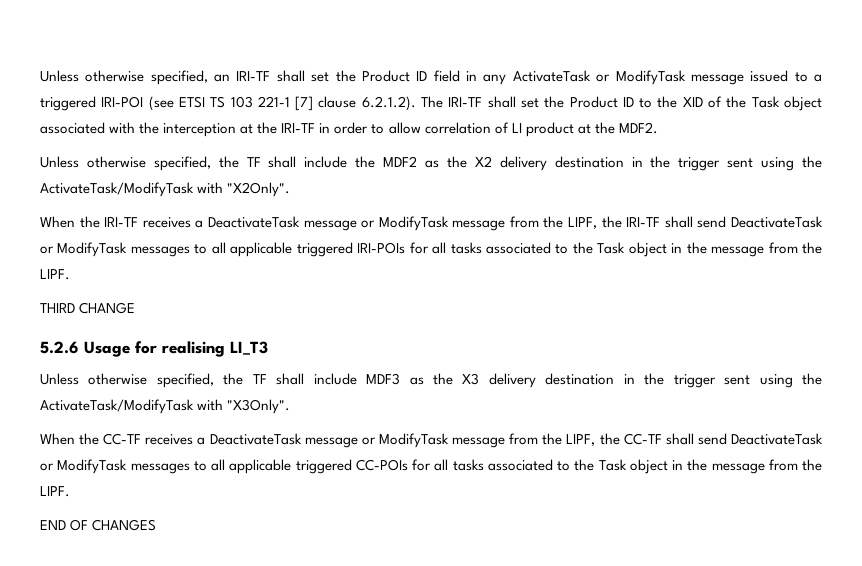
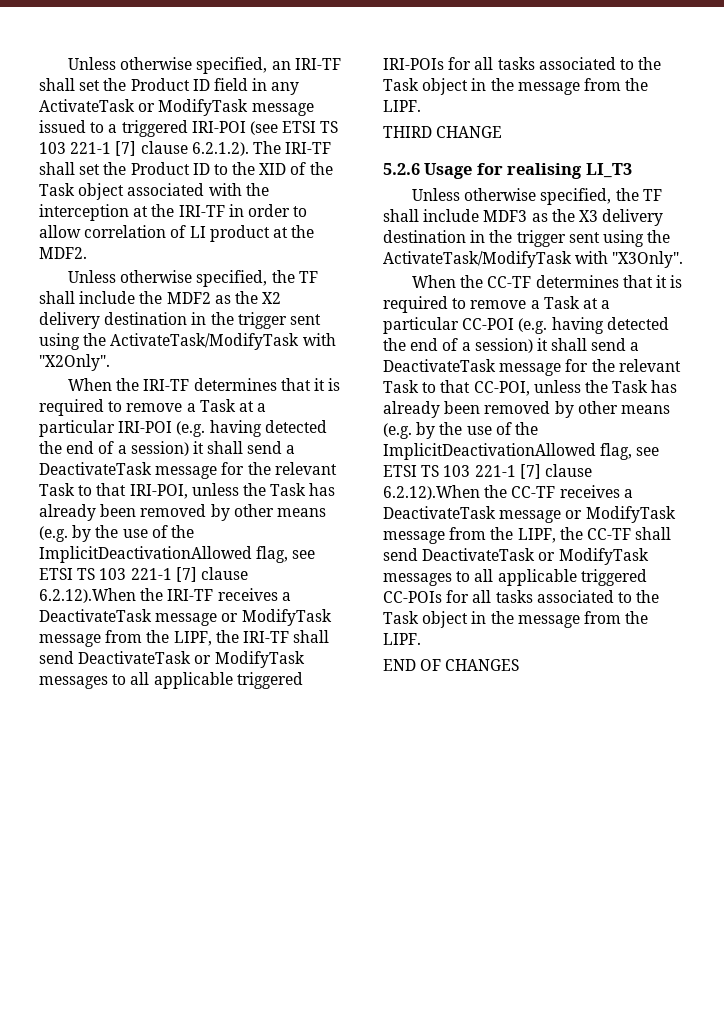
(139, 222) none -> [193,378,341,391] [39,399,267,416] [39,420,327,437] [39,441,296,456] [39,462,337,479] [39,483,336,499] [39,504,326,521] [39,525,194,542] [39,546,316,563] [39,567,248,582] [39,588,214,603] determines that it is required to remove a Task at a particular IRI-POI (e.g. having detected the end of a session) it shall send a DeactivateTask message for the relevant Task to that IRI-POI, unless the Task has already been removed by other means (e.g. by the use of the ImplicitDeactivationAllowed flag, see ETSI TS 103 221-1 [7] clause 6.2.12).When the IRI-TF
(142, 439) none -> [535,275,683,288] [383,296,611,313] [383,317,669,334] [383,338,640,353] [383,359,681,376] [383,380,678,396] [383,401,670,418] [383,422,538,439] [383,443,660,460] [383,464,592,479] [383,485,556,500] determines that it is required to remove a Task at a particular CC-POI (e.g. having detected the end of a session) it shall send a DeactivateTask message for the relevant Task to that CC-POI, unless the Task has already been removed by other means (e.g. by the use of the ImplicitDeactivationAllowed flag, see ETSI TS 103 221-1 [7] clause 6.2.12).When the CC-TF

